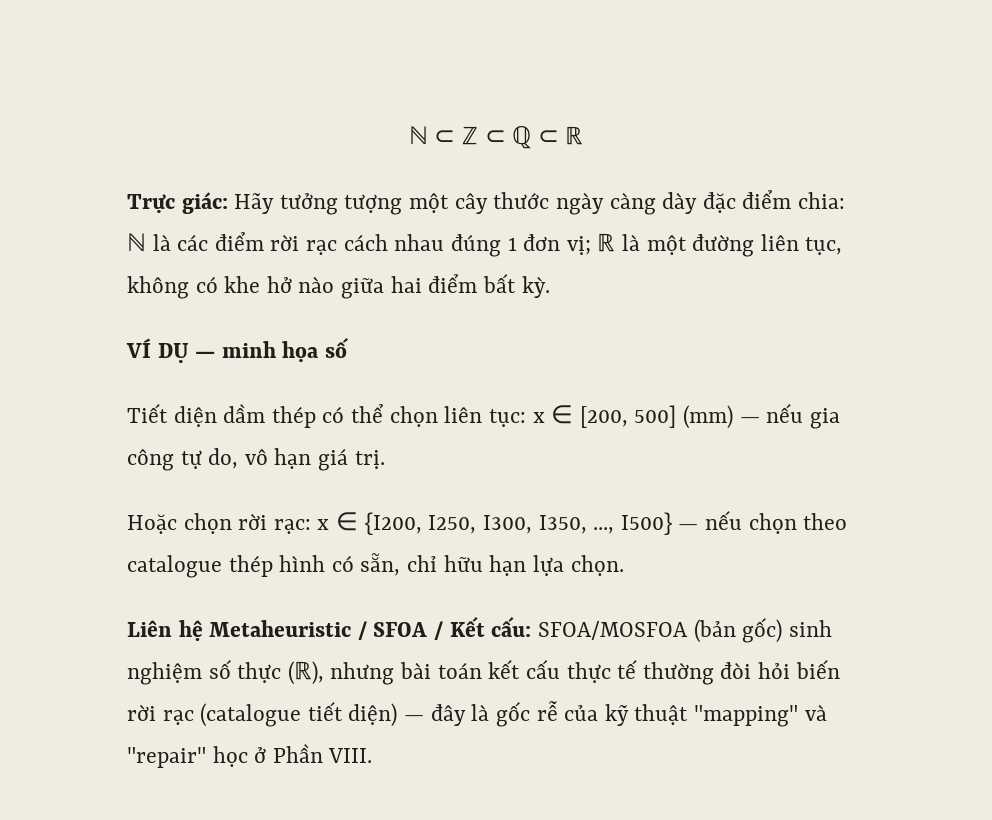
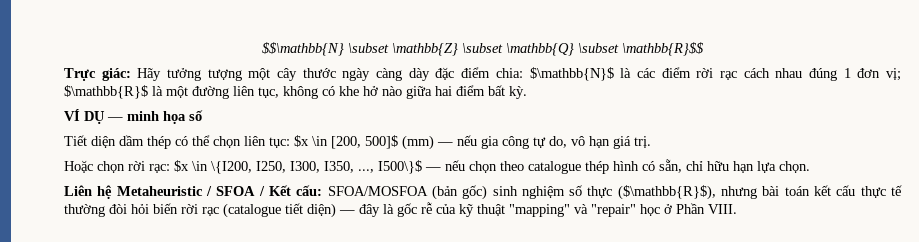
[408,126,584,149] ℕ ⊂ ℤ ⊂ ℚ ⊂ ℝ -> [262,42,704,56] $$\mathbb{N} \subset \mathbb{Z} \subset \mathbb{Q} \subset \mathbb{R}$$
[127,233,146,251] ℕ -> [529,67,614,81] $\mathbb{N}$
[597,233,616,252] ℝ -> [64,85,148,99] $\mathbb{R}$
[532,405,677,428] x ∈ [200, 500] -> [294,135,398,149] $x \in [200, 500]$
[317,512,422,535] x ∈ {I200, -> [174,160,252,174] $x \in \{I200,
[620,512,672,535] I500} -> [378,160,422,174] I500\}$
[287,661,324,685] (ℝ), -> [617,185,716,200] ($\mathbb{R}$),

